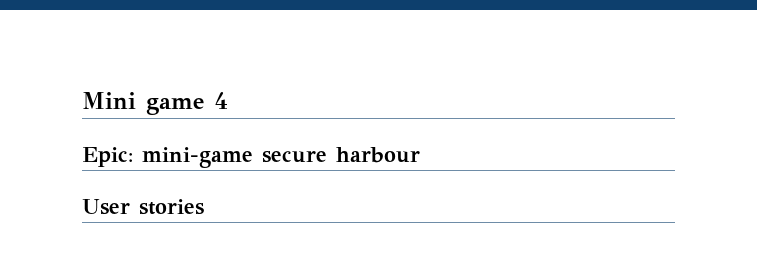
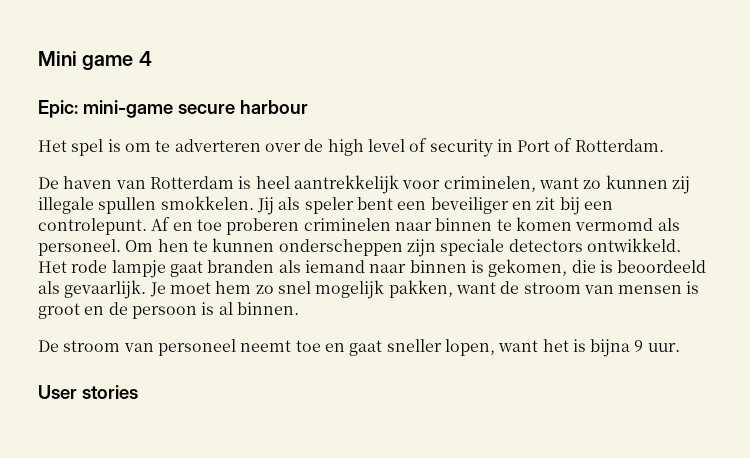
(420, 155) none -> [38,138,664,157] [38,175,690,194] [38,196,613,215] [38,217,680,235] [38,238,681,257] [38,259,707,278] [38,280,700,299] [38,302,299,319] [38,339,680,357] // Het spel is om te adverteren over de high level of security in Port of Rotterdam. // De haven van Rotterdam is heel aantrekkelijk voor criminelen, want zo kunnen zij illegale spullen smokkelen. Jij als speler bent een beveiliger en zit bij een controlepunt. Af en toe proberen criminelen naar binnen te komen vermomd als personeel. Om hen te kunnen onderscheppen zijn speciale detectors ontwikkeld. Het rode lampje gaat branden als iemand naar binnen is gekomen, die is beoordeeld als gevaarlijk. Je moet hem zo snel mogelijk pakken, want de stroom van mensen is groot en de persoon is al binnen. // De stroom van personeel neemt toe en gaat sneller lopen, want het is bijna 9 uur.

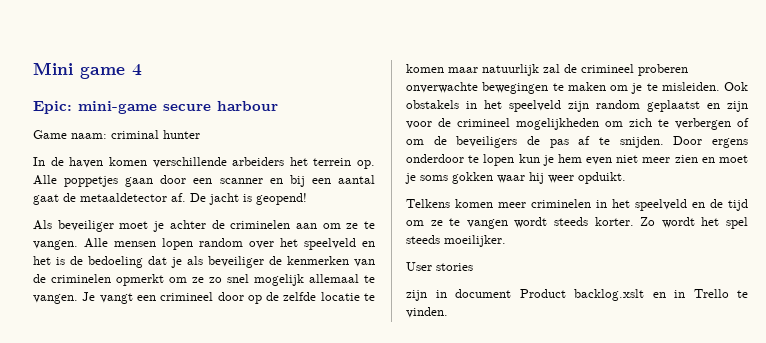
[38,138,664,157] [38,175,690,194] [38,196,613,215] [38,217,680,235] [38,238,681,257] [38,259,707,278] [38,280,700,299] [38,302,299,319] [38,339,680,357] [38,385,138,399] Het spel is om te adverteren over de high level of security in Port of Rotterdam. // De haven van Rotterdam is heel aantrekkelijk voor criminelen, want zo kunnen zij illegale spullen smokkelen. Jij als speler bent een beveiliger en zit bij een controlepunt. Af en toe proberen criminelen naar binnen te komen vermomd als personeel. Om hen te kunnen onderscheppen zijn speciale detectors ontwikkeld. Het rode lampje gaat branden als iemand naar binnen is gekomen, die is beoordeeld als gevaarlijk. Je moet hem zo snel mogelijk pakken, want de stroom van mensen is groot en de persoon is al binnen. // De stroom van personeel neemt toe en gaat sneller lopen, want het is bijna 9 uur. // User stories -> [33,130,200,139] [33,157,375,169] [33,175,375,187] [33,193,307,205] [33,220,375,232] [33,238,375,250] [33,256,375,268] [33,274,375,286] [33,292,376,304] [406,64,688,76] [406,82,748,94] [406,100,748,112] [406,118,749,130] [406,136,748,148] [406,154,748,166] [405,172,626,184] [406,199,748,211] [406,217,748,229] [406,235,506,247] [406,262,473,271] [406,289,748,301] [406,307,448,318] Game naam: criminal hunter // In de haven komen verschillende arbeiders het terrein op. Alle poppetjes gaan door een scanner en bij een aantal gaat de metaaldetector af. De jacht is geopend! // Als beveiliger moet je achter de criminelen aan om ze te vangen. Alle mensen lopen random over het speelveld en het is de bedoeling dat je als beveiliger de kenmerken van de criminelen opmerkt om ze zo snel mogelijk allemaal te vangen. Je vangt een crimineel door op de zelfde locatie te komen maar natuurlijk zal de crimineel proberen onverwachte bewegingen te maken om je te misleiden. Ook obstakels in het speelveld zijn random geplaatst en zijn voor de crimineel mogelijkheden om zich te verbergen of om de beveiligers de pas af te snijden. Door ergens onderdoor te lopen kun je hem even niet meer zien en moet je soms gokken waar hij weer opduikt. // Telkens komen meer criminelen in het speelveld en de tijd om ze te vangen wordt steeds korter. Zo wordt het spel steeds moeilijker. // User stories // zijn in document Product backlog.xslt en in Trello te vinden.

